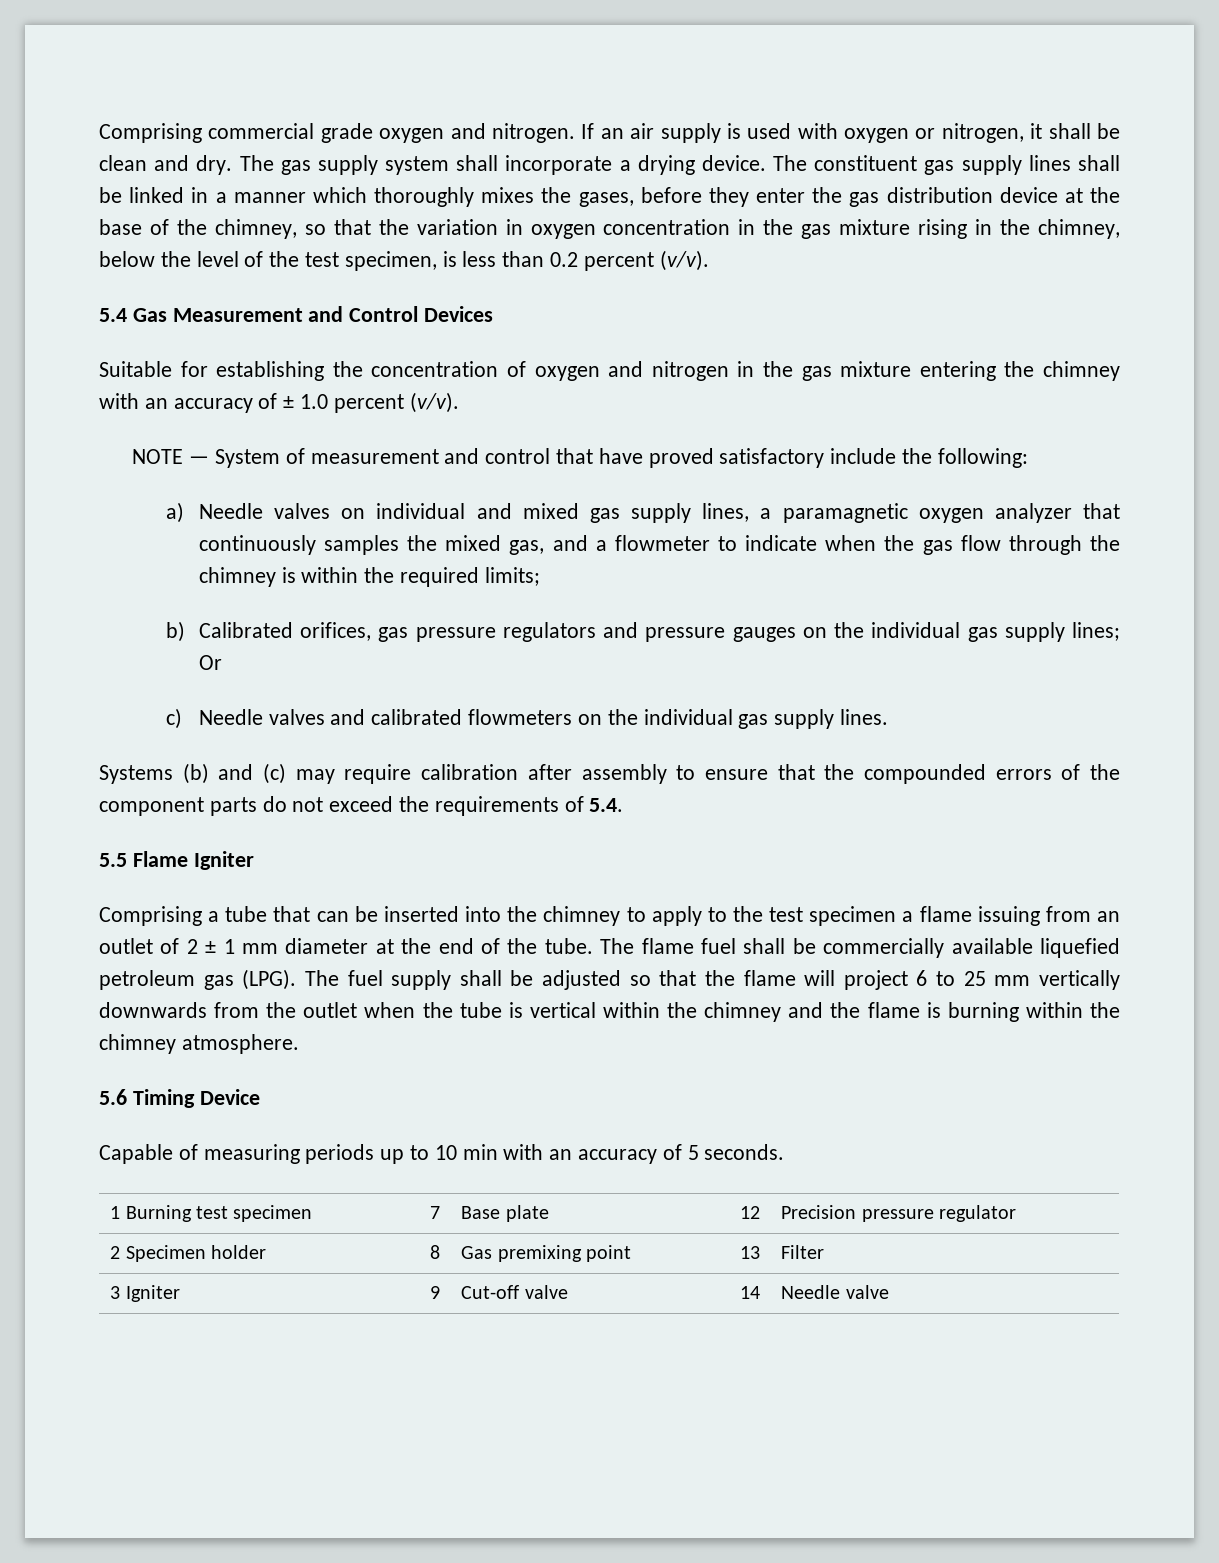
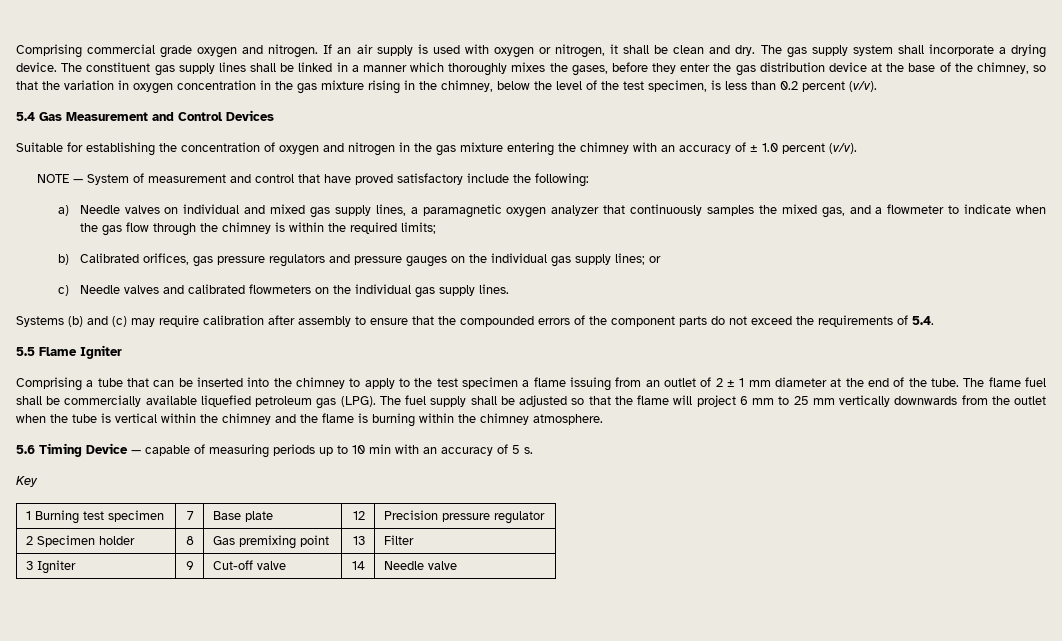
[198,655,222,670] Or -> [648,256,661,263] or
(928, 978) none -> [752,398,775,405] mm
[99,1144,173,1164] // Capable -> [131,445,190,456] — capable
[704,1144,785,1160] seconds. -> [524,447,533,454] [16,476,38,487] s. // Key

